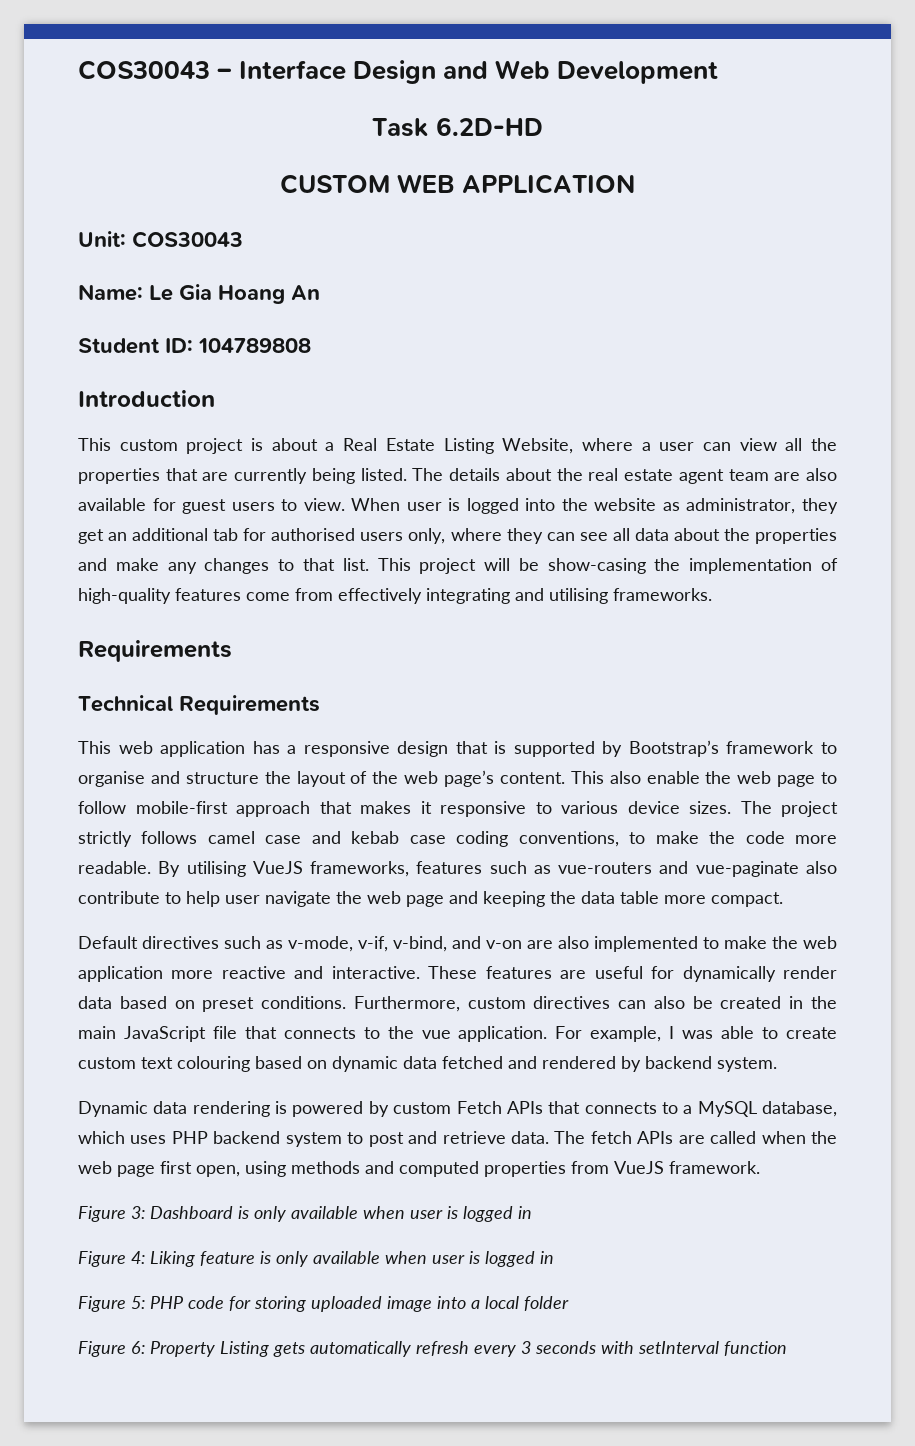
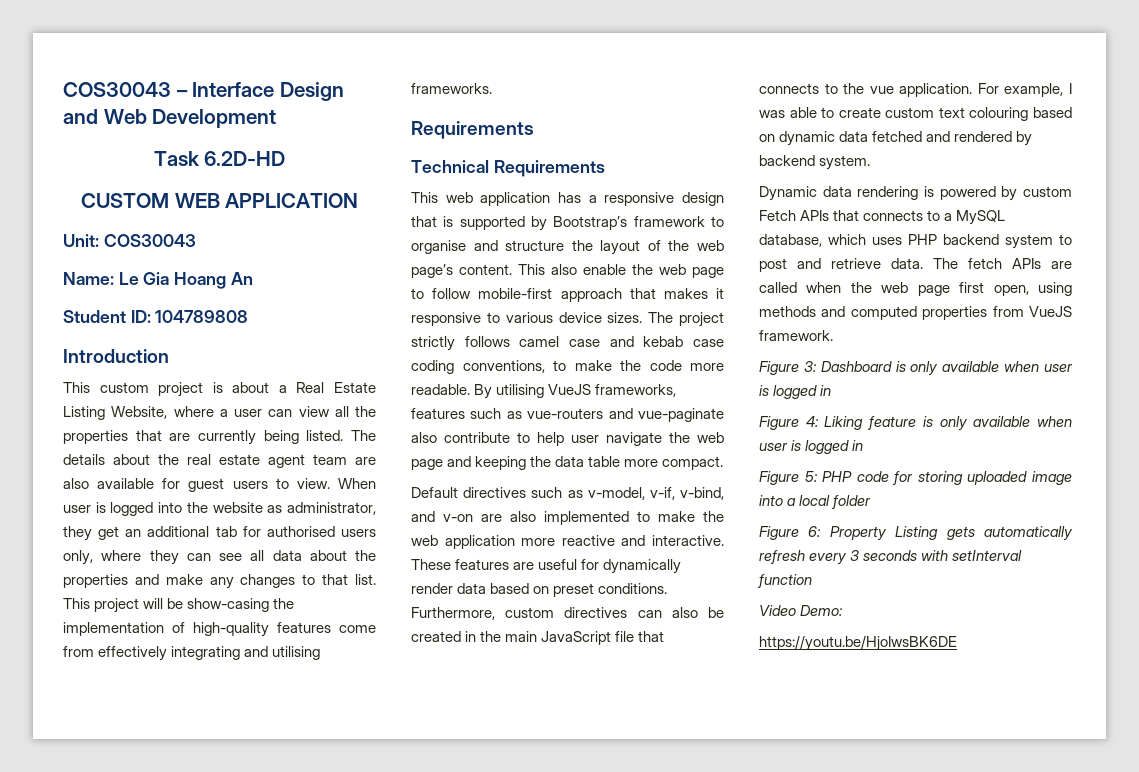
[288,936,353,952] v-mode, -> [587,487,645,500] v-model,
(787, 1348) none -> [759,605,844,616] [759,635,957,651] // Video Demo: // https://youtu.be/HjoIwsBK6DE

